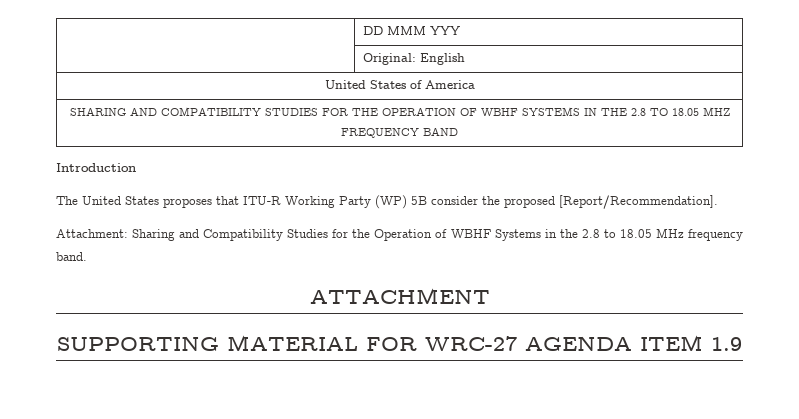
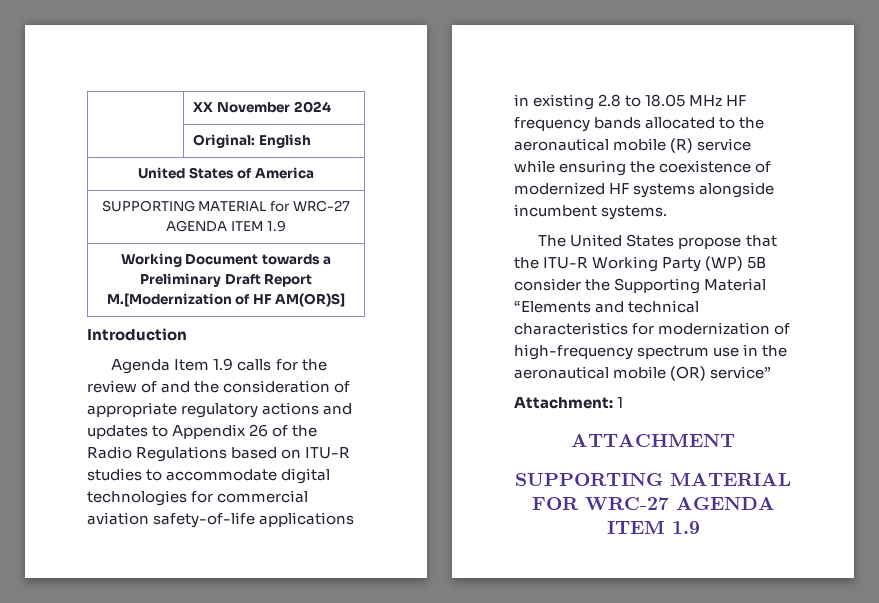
[362,26,460,35] | DD MMM YYY -> [193,101,331,113] | XX November 2024
[69,107,730,116] [341,127,458,138] [56,163,136,172] SHARING AND COMPATIBILITY STUDIES FOR THE OPERATION OF WBHF SYSTEMS IN THE 2.8 TO 18.05 MHZ FREQUENCY BAND // Introduction -> [101,200,351,212] [166,220,286,232] [120,253,332,267] [139,273,313,287] [106,293,346,307] [87,328,187,341] [111,358,327,374] [87,380,351,393] [87,402,353,418] [87,424,318,439] [87,446,351,462] [87,468,331,484] [87,490,309,506] [87,512,355,528] [514,94,747,110] [514,117,765,132] [514,138,752,153] [514,160,772,176] [514,182,775,198] [514,204,668,220] SUPPORTING MATERIAL for WRC-27 AGENDA ITEM 1.9 // Working Document towards a Preliminary Draft Report M.[Modernization of HF AM(OR)S] // Introduction // Agenda Item 1.9 calls for the review of and the consideration of appropriate regulatory actions and updates to Appendix 26 of the Radio Regulations based on ITU-R studies to accommodate digital technologies for commercial aviation safety-of-life applications in existing 2.8 to 18.05 MHz HF frequency bands allocated to the aeronautical mobile (R) service while ensuring the coexistence of modernized HF systems alongside incumbent systems.
[163,196,239,208] proposes that -> [678,235,777,249] [514,257,539,269] propose that the
[504,195,718,209] [56,228,743,241] [56,252,87,261] proposed [Report/Recommendation]. // Attachment: Sharing and Compatibility Studies for the Operation of WBHF Systems in the 2.8 to 18.05 MHz frequency band. -> [614,278,767,294] [514,300,700,313] [514,322,791,335] [514,344,788,360] [514,366,772,381] [514,397,624,409] Supporting Material “Elements and technical characteristics for modernization of high-frequency spectrum use in the aeronautical mobile (OR) service” // Attachment: 1

